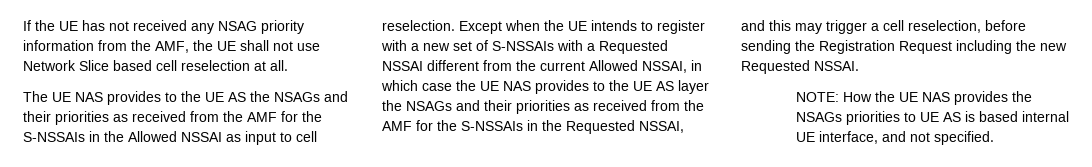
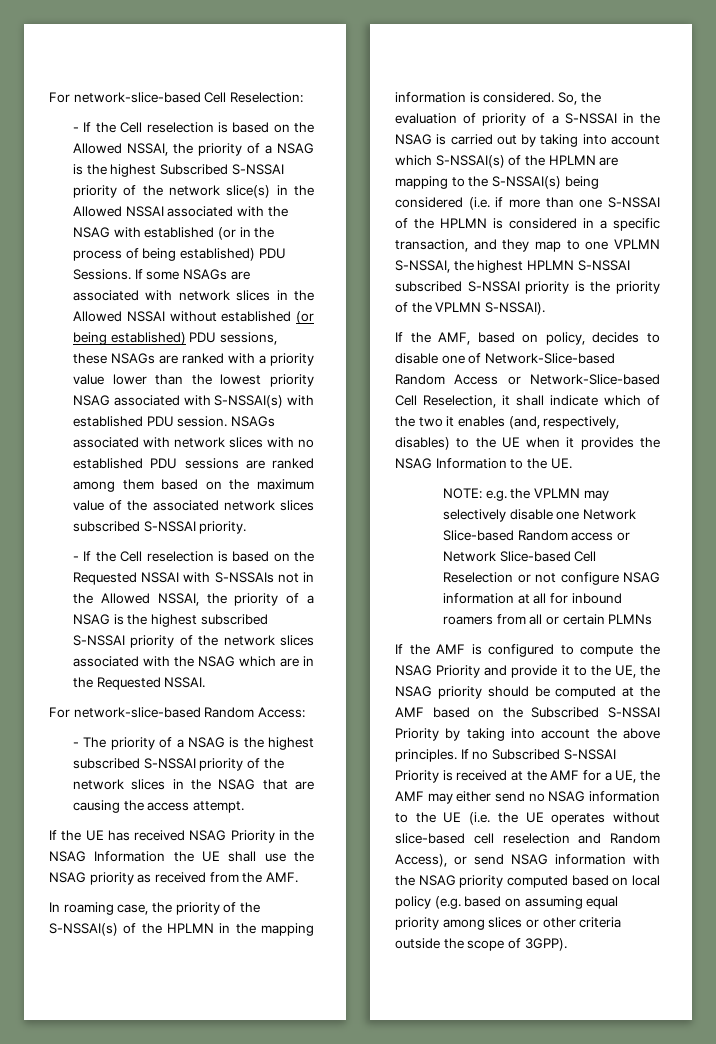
[23,20,304,34] [23,40,320,53] [23,60,288,71] [23,91,348,105] [23,111,322,125] [23,131,317,145] [382,20,705,34] [381,40,668,54] [382,60,702,73] [381,80,709,94] [382,100,704,114] [382,120,684,134] [741,20,1026,34] [741,40,1067,54] [741,60,859,74] [795,91,1032,105] [795,111,1069,125] [795,131,994,145] If the UE has not received any NSAG priority information from the AMF, the UE shall not use Network Slice based cell reselection at all. // The UE NAS provides to the UE AS the NSAGs and their priorities as received from the AMF for the S-NSSAIs in the Allowed NSSAI as input to cell reselection. Except when the UE intends to register with a new set of S-NSSAIs with a Requested NSSAI different from the current Allowed NSSAI, in which case the UE NAS provides to the UE AS layer the NSAGs and their priorities as received from the AMF for the S-NSSAIs in the Requested NSSAI, and this may trigger a cell reselection, before sending the Registration Request including the new Requested NSSAI. // NOTE: How the UE NAS provides the NSAGs priorities to UE AS is based internal UE interface, and not specified. -> [49,92,303,103] [73,122,314,133] [73,143,314,156] [73,164,284,177] [73,185,314,198] [73,206,288,217] [73,227,275,240] [73,248,286,261] [73,269,250,280] [73,290,314,301] [73,311,314,324] [73,332,277,345] [73,353,314,366] [73,374,314,387] [73,395,314,408] [73,416,275,427] [73,437,314,448] [73,458,314,469] [73,479,314,492] [73,500,314,511] [73,521,247,534] [73,551,314,562] [73,572,314,585] [73,593,314,606] [73,614,268,627] [73,635,314,648] [73,656,314,667] [73,677,206,690] [49,707,305,718] [73,737,314,750] [73,758,284,771] [73,779,314,790] [73,800,244,813] [49,830,314,843] [49,851,314,862] [49,872,298,885] [49,902,260,915] [49,923,314,936] [395,92,601,105] [395,113,660,126] [395,134,660,147] [395,155,619,168] [395,176,599,189] [395,197,660,210] [395,218,660,231] [395,239,660,252] [395,260,630,273] [395,281,660,294] [395,302,545,315] [395,332,660,345] [395,353,615,364] [395,374,660,385] [395,395,660,408] [395,416,620,429] [395,437,660,450] [395,458,572,469] [443,488,609,501] [443,509,636,522] [443,530,630,541] [443,551,597,562] [443,572,660,585] [443,593,622,604] [443,614,653,625] [395,644,660,657] [395,665,660,678] [395,686,660,699] [395,707,660,718] [395,728,660,741] [395,749,616,762] [395,770,660,783] [395,791,660,804] [395,812,660,825] [395,833,660,844] [395,854,660,867] [395,875,660,888] [395,896,619,909] [395,917,622,930] [395,938,567,951] For network-slice-based Cell Reselection: // - If the Cell reselection is based on the Allowed NSSAI, the priority of a NSAG is the highest Subscribed S-NSSAI priority of the network slice(s) in the Allowed NSSAI associated with the NSAG with established (or in the process of being established) PDU Sessions. If some NSAGs are associated with network slices in the Allowed NSSAI without established (or being established) PDU sessions, these NSAGs are ranked with a priority value lower than the lowest priority NSAG associated with S-NSSAI(s) with established PDU session. NSAGs associated with network slices with no established PDU sessions are ranked among them based on the maximum value of the associated network slices subscribed S-NSSAI priority. // - If the Cell reselection is based on the Requested NSSAI with S-NSSAIs not in the Allowed NSSAI, the priority of a NSAG is the highest subscribed S-NSSAI priority of the network slices associated with the NSAG which are in the Requested NSSAI. // For network-slice-based Random Access: // - The priority of a NSAG is the highest subscribed S-NSSAI priority of the network slices in the NSAG that are causing the access attempt. // If the UE has received NSAG Priority in the NSAG Information the UE shall use the NSAG priority as received from the AMF. // In roaming case, the priority of the S-NSSAI(s) of the HPLMN in the mapping information is considered. So, the evaluation of priority of a S-NSSAI in the NSAG is carried out by taking into account which S-NSSAI(s) of the HPLMN are mapping to the S-NSSAI(s) being considered (i.e. if more than one S-NSSAI of the HPLMN is considered in a specific transaction, and they map to one VPLMN S-NSSAI, the highest HPLMN S-NSSAI subscribed S-NSSAI priority is the priority of the VPLMN S-NSSAI). // If the AMF, based on policy, decides to disable one of Network-Slice-based Random Access or Network-Slice-based Cell Reselection, it shall indicate which of the two it enables (and, respectively, disables) to the UE when it provides the NSAG Information to the UE. // NOTE: e.g. the VPLMN may selectively disable one Network Slice-based Random access or Network Slice-based Cell Reselection or not configure NSAG information at all for inbound roamers from all or certain PLMNs // If the AMF is configured to compute the NSAG Priority and provide it to the UE, the NSAG priority should be computed at the AMF based on the Subscribed S-NSSAI Priority by taking into account the above principles. If no Subscribed S-NSSAI Priority is received at the AMF for a UE, the AMF may either send no NSAG information to the UE (i.e. the UE operates without slice-based cell reselection and Random Access), or send NSAG information with the NSAG priority computed based on local policy (e.g. based on assuming equal priority among slices or other criteria outside the scope of 3GPP).

